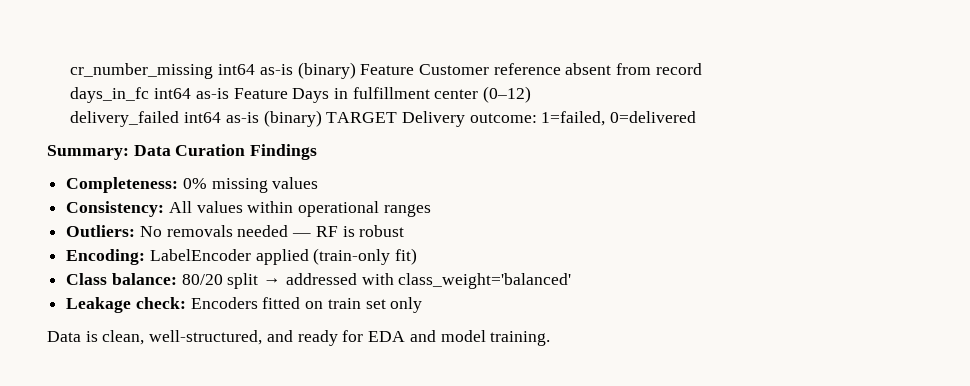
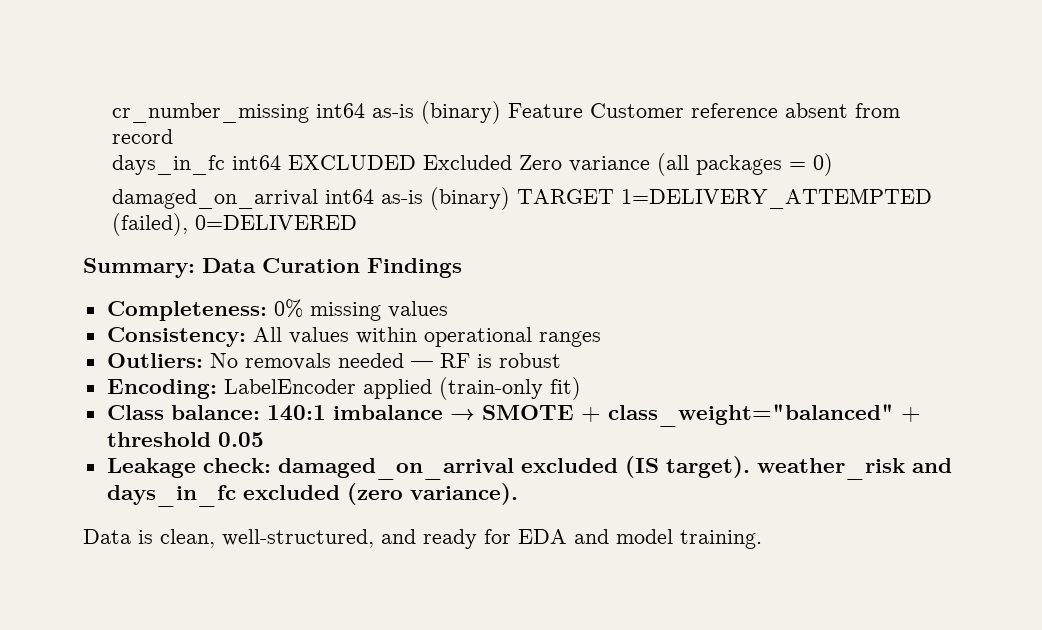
[195,86,532,103] [70,110,697,127] as-is Feature Days in fulfillment center (0–12) // delivery_failed int64 as-is (binary) TARGET Delivery outcome: 1=failed, 0=delivered -> [287,153,833,176] [111,187,932,210] [111,213,357,236] EXCLUDED Excluded Zero variance (all packages = 0) // damaged_on_arrival int64 as-is (binary) TARGET 1=DELIVERY_ATTEMPTED (failed), 0=DELIVERED
[181,273,572,289] [66,297,423,313] 80/20 split → addressed with class_weight='balanced' // Leakage check: Encoders fitted on train set only -> [266,404,921,427] [106,432,264,447] [106,456,952,480] [106,483,518,507] 140:1 imbalance → SMOTE + class_weight="balanced" + threshold 0.05 // Leakage check: damaged_on_arrival excluded (IS target). weather_risk and days_in_fc excluded (zero variance).

